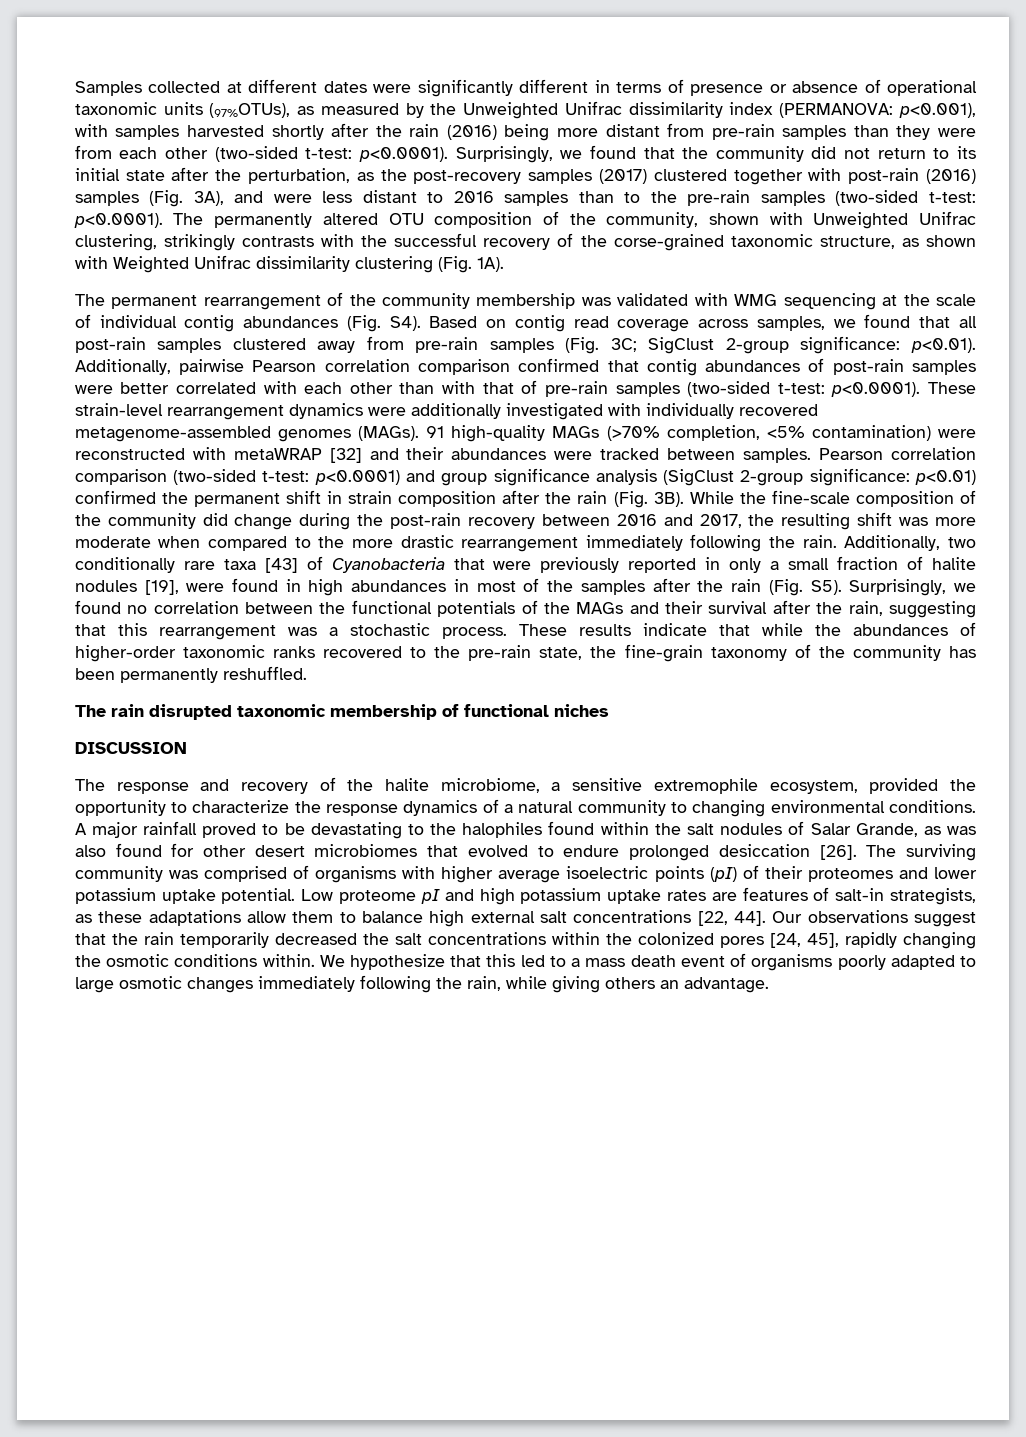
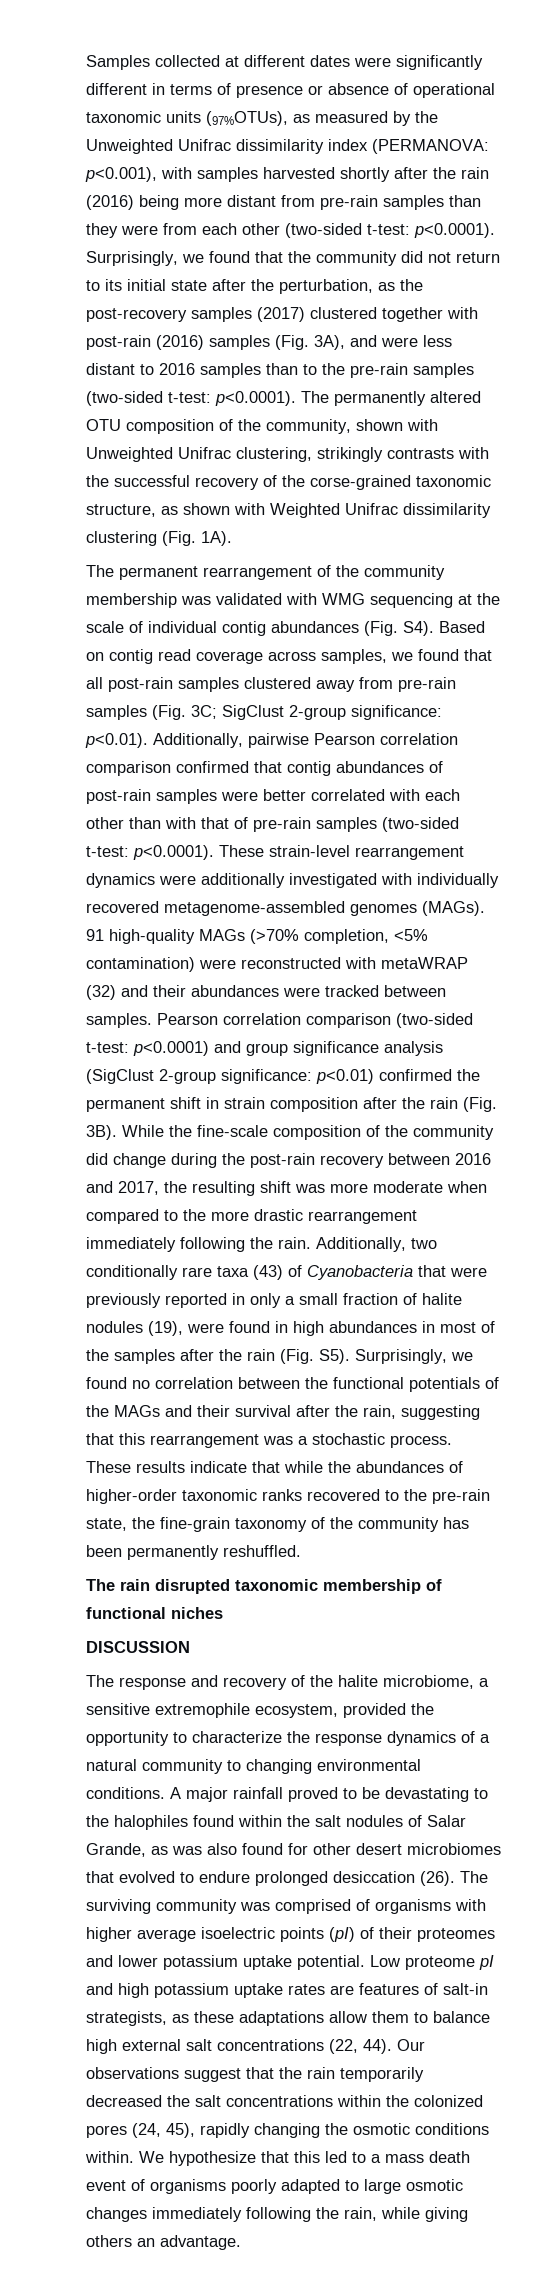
[329,448,362,463] [32] -> [85,985,116,1000] (32)
[264,558,298,573] [43] -> [252,1265,283,1280] (43)
[144,580,179,595] [19], -> [147,1321,183,1336] (19),
[819,845,857,860] [26]. -> [419,1871,455,1886] (26).
[697,911,766,926] [22, 44]. -> [328,2039,392,2054] (22, 44).
[769,933,839,948] [24, 45], -> [131,2123,195,2138] (24, 45),

